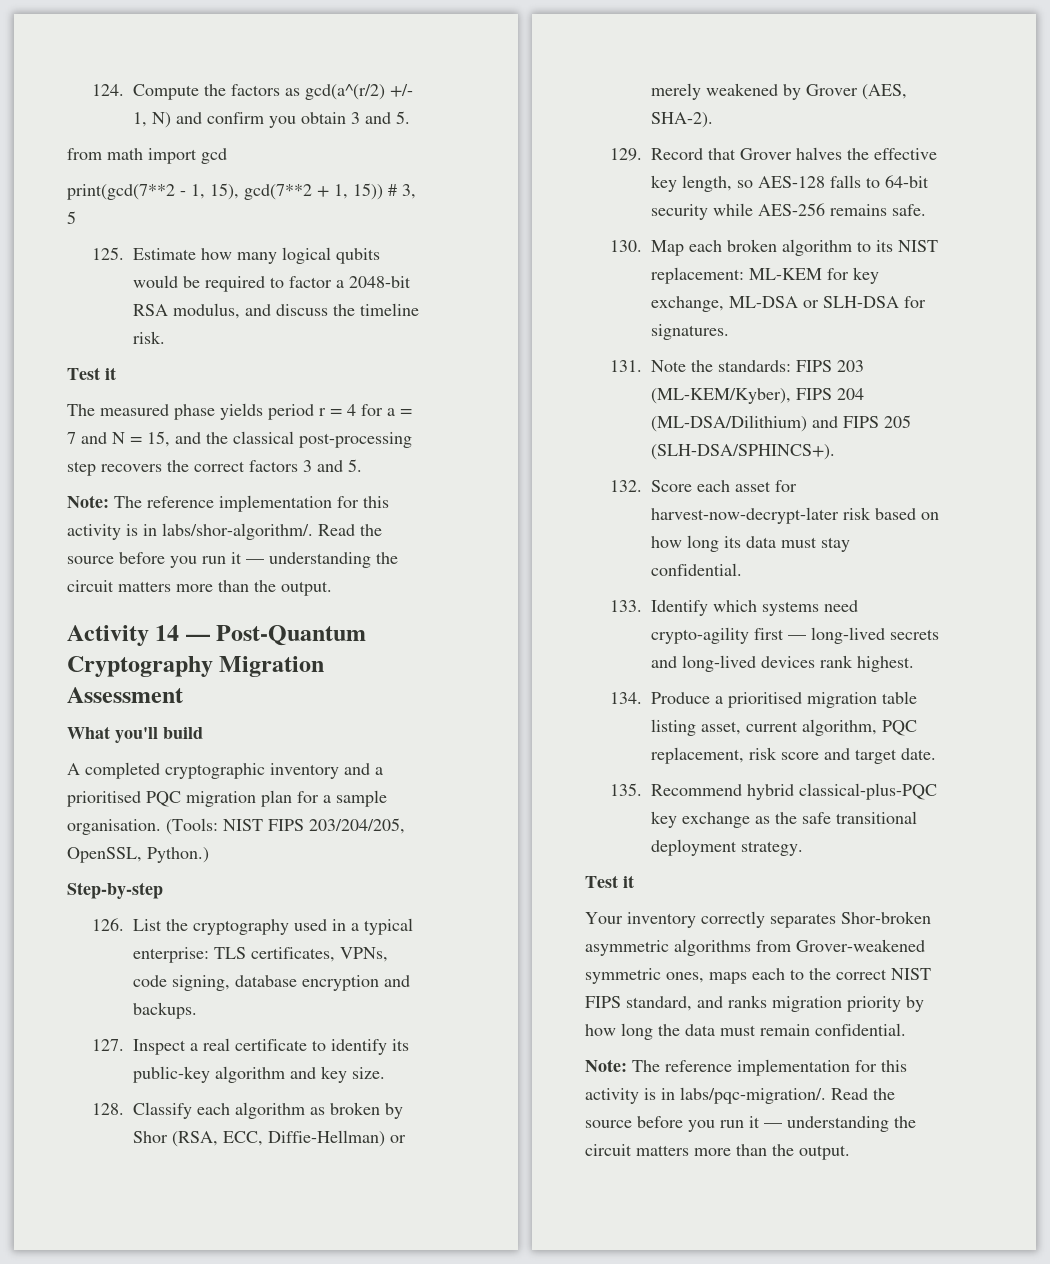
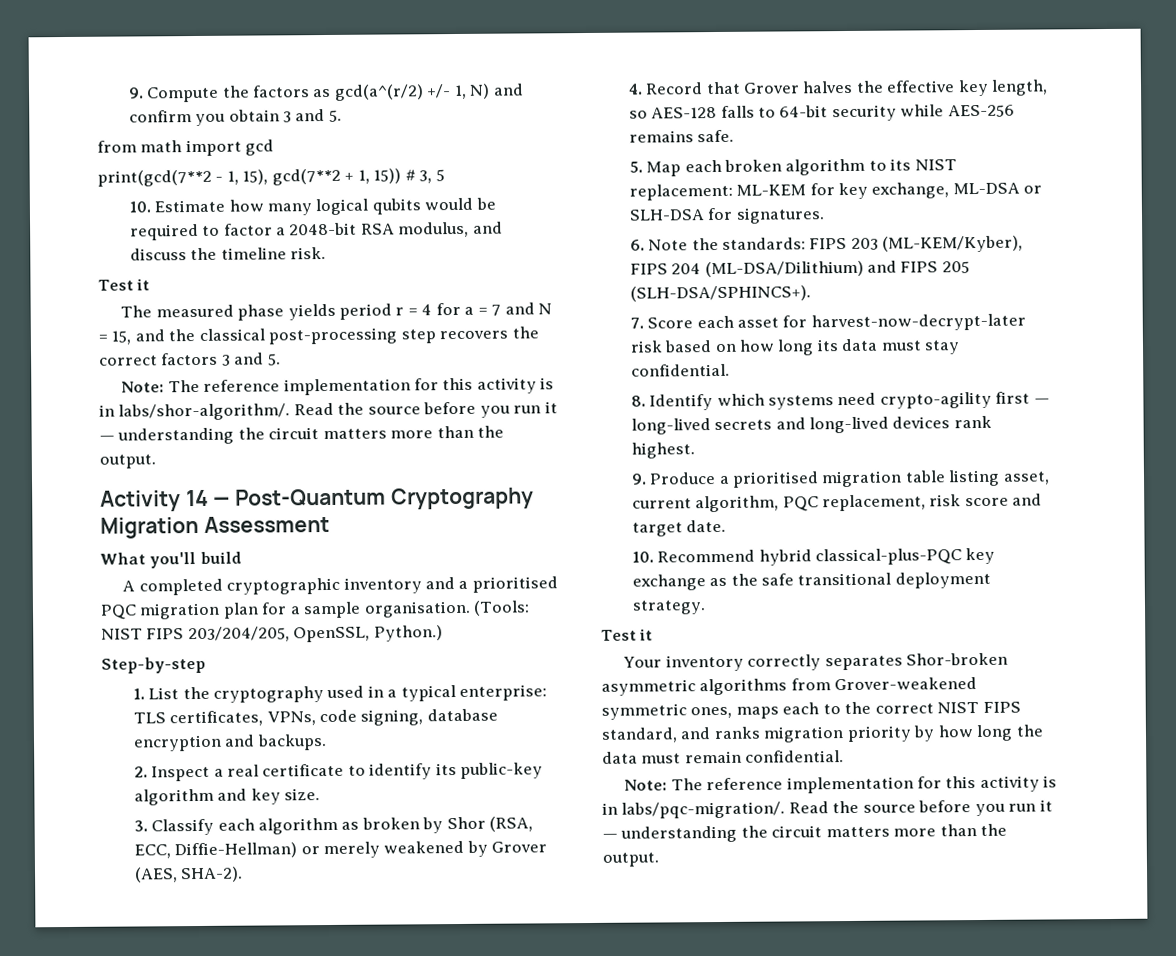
[92,84,125,96] 124. -> [127,87,144,99] 9.
[92,247,125,260] 125. -> [128,201,151,213] 10.
[92,918,125,931] 126. -> [132,688,145,700] 1.
[92,1039,125,1051] 127. -> [133,766,148,778] 2.
[92,1103,125,1115] 128. -> [133,820,148,832] 3.
[610,148,643,161] 129. -> [627,83,643,95] 4.
[610,240,643,252] 130. -> [628,161,643,173] 5.
[610,360,643,372] 131. -> [629,239,645,251] 6.
[610,480,643,492] 132. -> [629,317,644,329] 7.
[610,600,643,612] 133. -> [630,395,646,407] 8.
[610,692,643,704] 134. -> [630,473,647,485] 9.
[610,783,643,796] 135. -> [631,551,654,563] 10.

